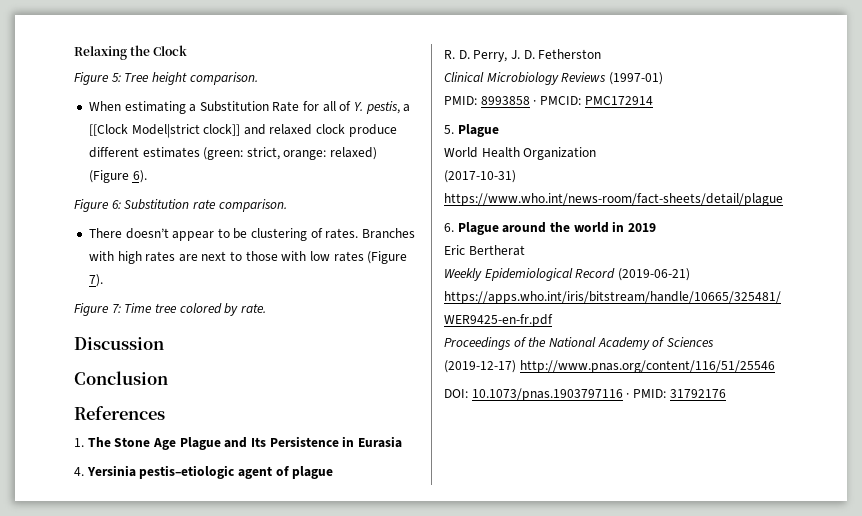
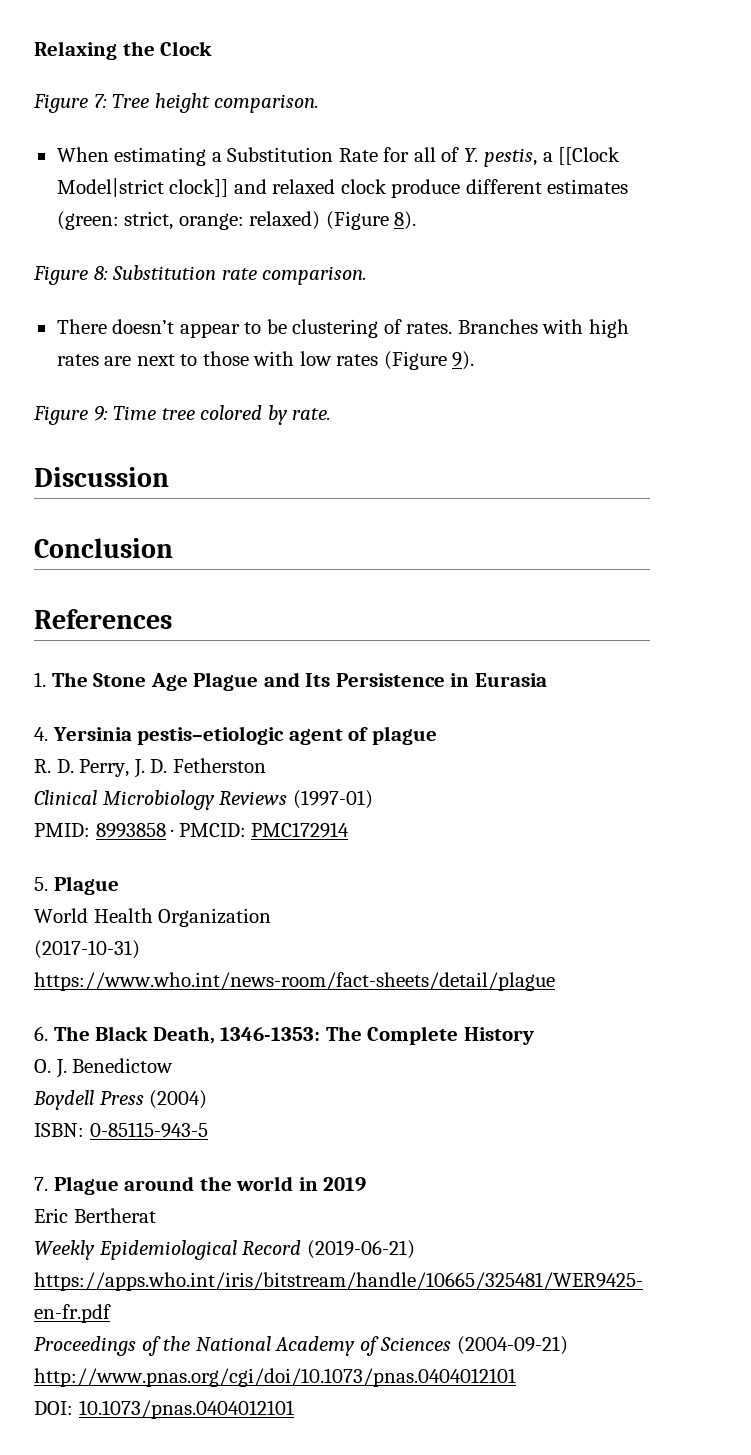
[111,73,121,82] 5: -> [93,94,107,108] 7:
[132,170,147,183] [74,199,121,212] 6). // Figure 6: -> [394,211,417,230] [33,266,108,285] 8). // Figure 8:
[88,274,103,287] [74,303,121,316] 7). // Figure 7: -> [452,351,475,370] [33,406,108,425] 9). // Figure 9:
(454, 227) none -> [53,1026,534,1045] [34,1058,174,1078] [33,1090,208,1110] [34,1122,208,1138] [34,1177,48,1191] The Black Death, 1346-1353: The Complete History // O. J. Benedictow // Boydell Press (2004) // ISBN: 0-85115-943-5 // 7.
[444,360,775,373] (2019-12-17) http://www.pnas.org/content/116/51/25546 -> [456,1336,568,1355] [34,1368,516,1387] (2004-09-21) http://www.pnas.org/cgi/doi/10.1073/pnas.0404012101
[471,388,726,401] 10.1073/pnas.1903797116 · PMID: 31792176 -> [78,1400,294,1419] 10.1073/pnas.0404012101

